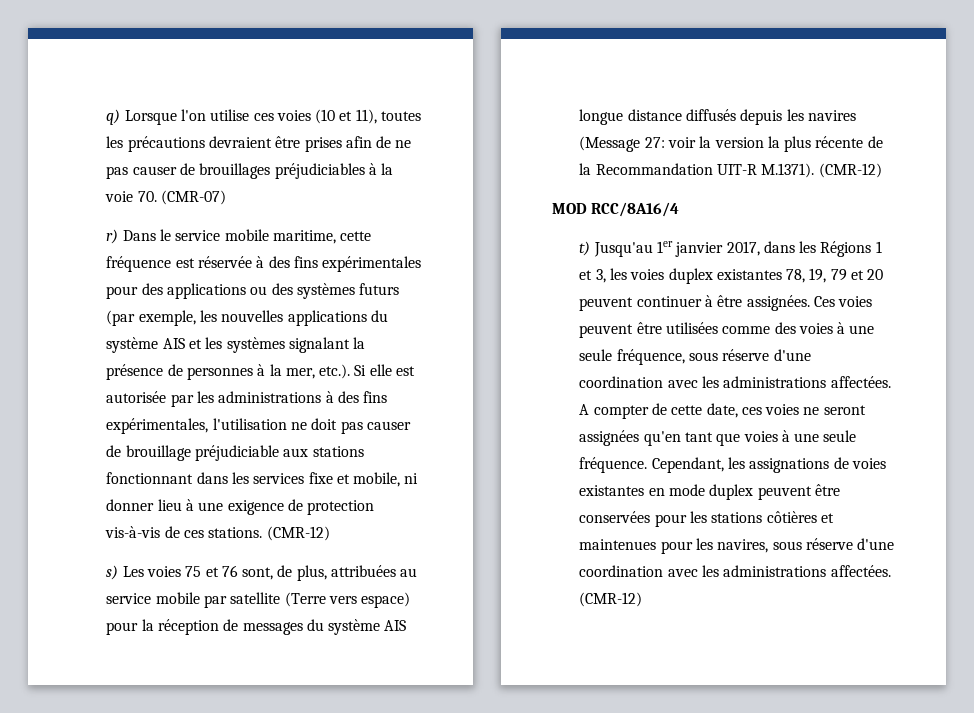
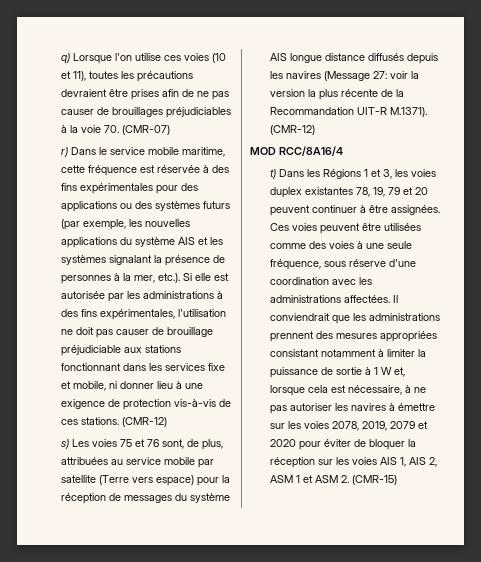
[593,241,795,257] Jusqu'au 1er janvier 2017, dans -> [278,169,304,177] Dans
[579,403,866,419] [579,430,857,446] [579,457,886,473] [579,484,840,500] [579,511,834,527] [579,538,895,554] [579,565,891,577] [579,592,643,607] A compter de cette date, ces voies ne seront assignées qu'en tant que voies à une seule fréquence. Cependant, les assignations de voies existantes en mode duplex peuvent être conservées pour les stations côtières et maintenues pour les navires, sous réserve d'une coordination avec les administrations affectées. (CMR-12) -> [392,295,398,303] [269,313,440,324] [269,331,437,342] [269,349,426,357] [269,367,405,378] [269,385,426,396] [269,403,435,414] [269,421,428,431] [269,439,416,450] [269,457,437,468] [269,475,397,485] Il conviendrait que les administrations prennent des mesures appropriées consistant notamment à limiter la puissance de sortie à 1 W et, lorsque cela est nécessaire, à ne pas autoriser les navires à émettre sur les voies 2078, 2019, 2079 et 2020 pour éviter de bloquer la réception sur les voies AIS 1, AIS 2, ASM 1 et ASM 2. (CMR-15)

